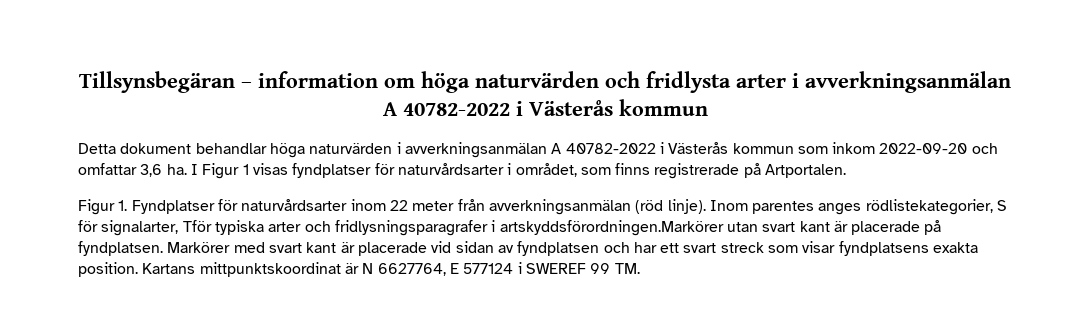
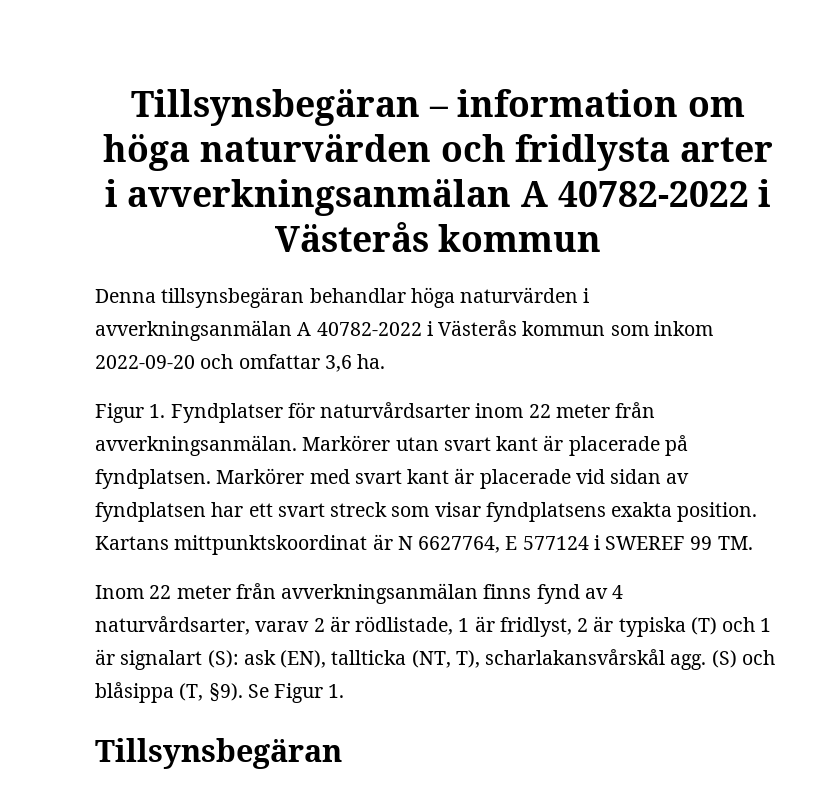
[78,143,192,154] Detta dokument -> [95,287,305,308] Denna tillsynsbegäran
[190,163,847,179] I Figur 1 visas fyndplatser för naturvårdsarter i området, som finns registrerade på Artportalen. -> (386, 361) none
[488,199,1008,215] [78,220,724,236] avverkningsanmälan (röd linje). Inom parentes anges rödlistekategorier, S för signalarter, Tför typiska arter och fridlysningsparagrafer i artskyddsförordningen.Markörer -> [95,435,391,456] avverkningsanmälan. Markörer
[603,242,630,253] och -> (206, 512) none
(640, 268) none -> [95,583,624,604] [95,616,772,637] [95,649,775,670] [95,682,345,703] [95,738,342,769] // Inom 22 meter från avverkningsanmälan finns fynd av 4 naturvårdsarter, varav 2 är rödlistade, 1 är fridlyst, 2 är typiska (T) och 1 är signalart (S): ask (EN), tallticka (NT, T), scharlakansvårskål agg. (S) och blåsippa (T, §9). Se Figur 1. // Tillsynsbegäran

